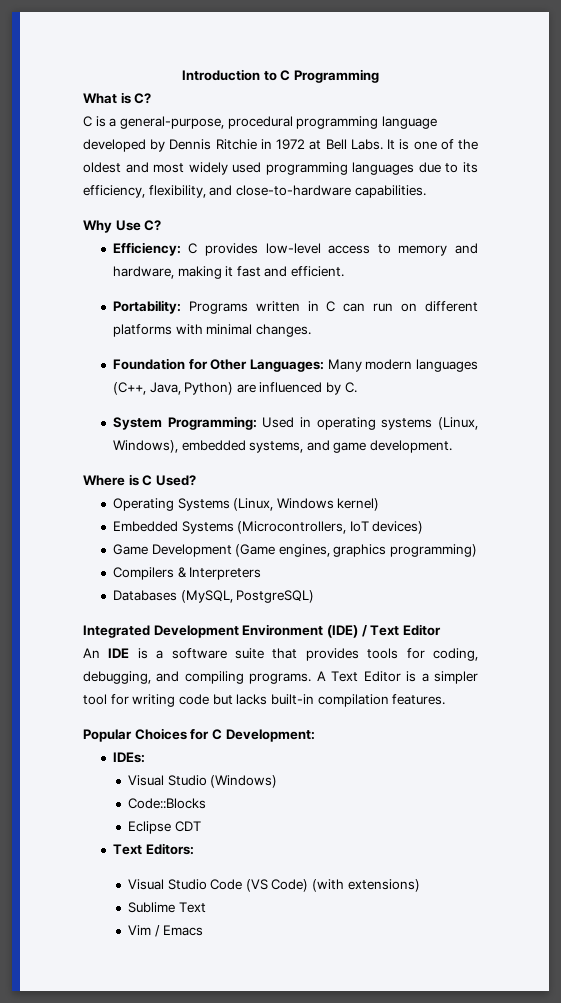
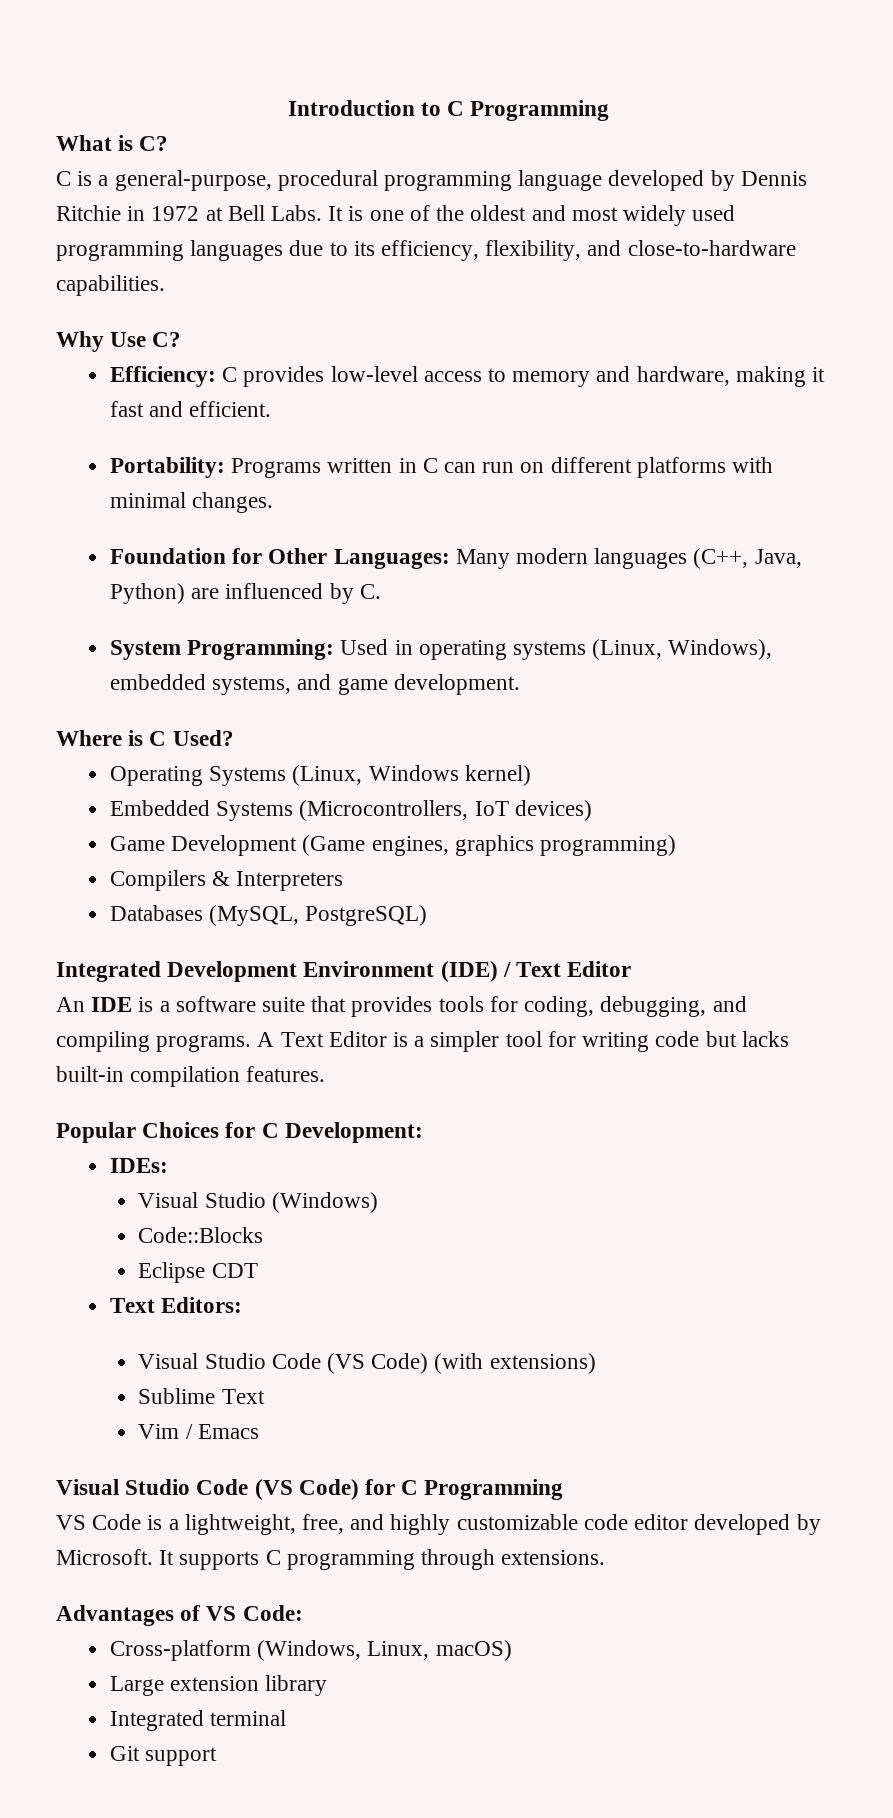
(204, 930) none -> [56,1479,564,1500] [56,1514,821,1535] [56,1549,606,1570] [56,1605,303,1626] [109,1640,512,1661] [109,1675,328,1696] [109,1710,287,1731] [109,1746,218,1766] // Visual Studio Code (VS Code) for C Programming // VS Code is a lightweight, free, and highly customizable code editor developed by Microsoft. It supports C programming through extensions. // Advantages of VS Code: // Cross-platform (Windows, Linux, macOS) // Large extension library // Integrated terminal // Git support

